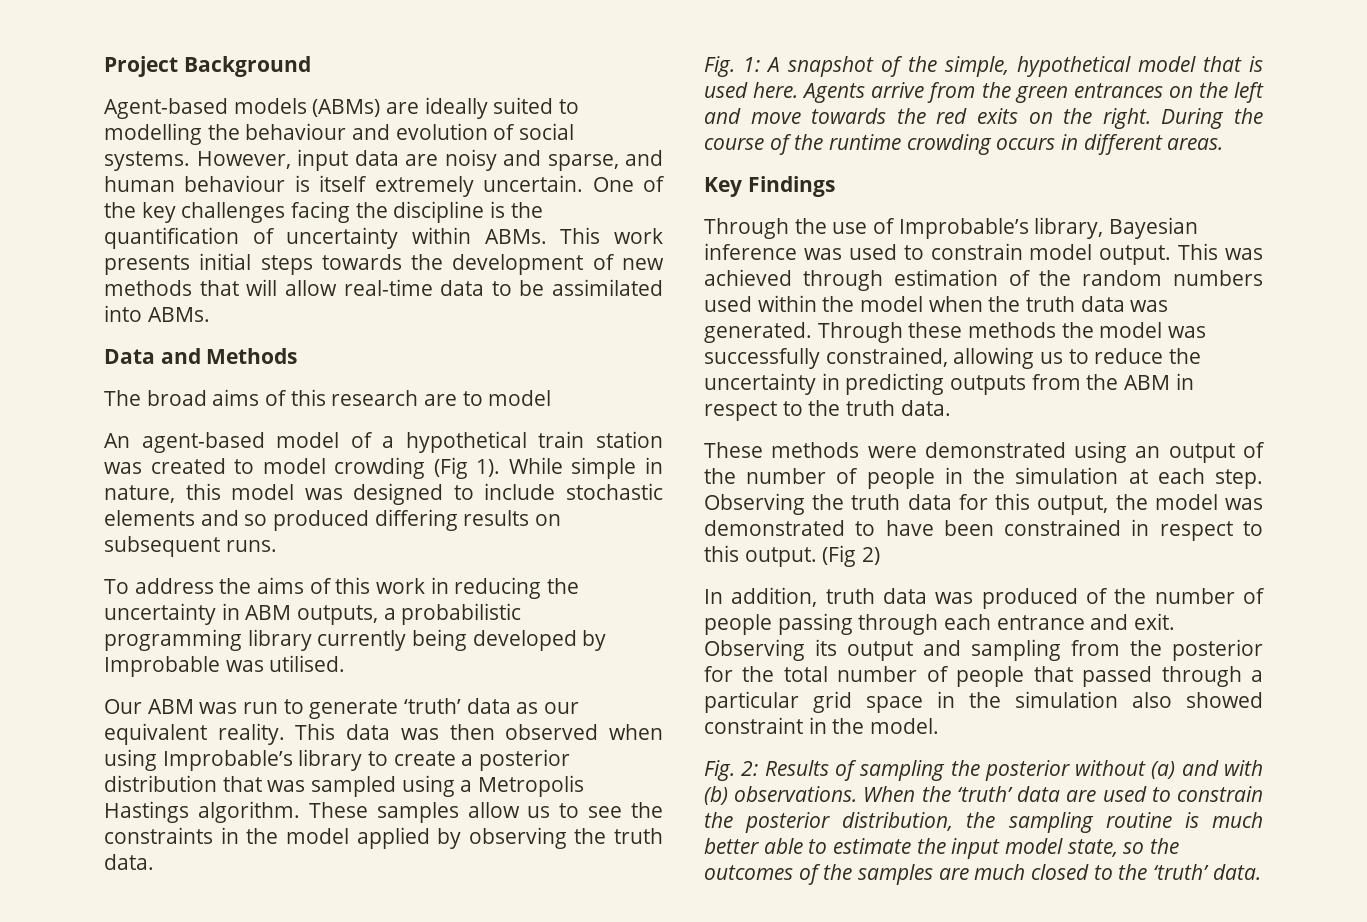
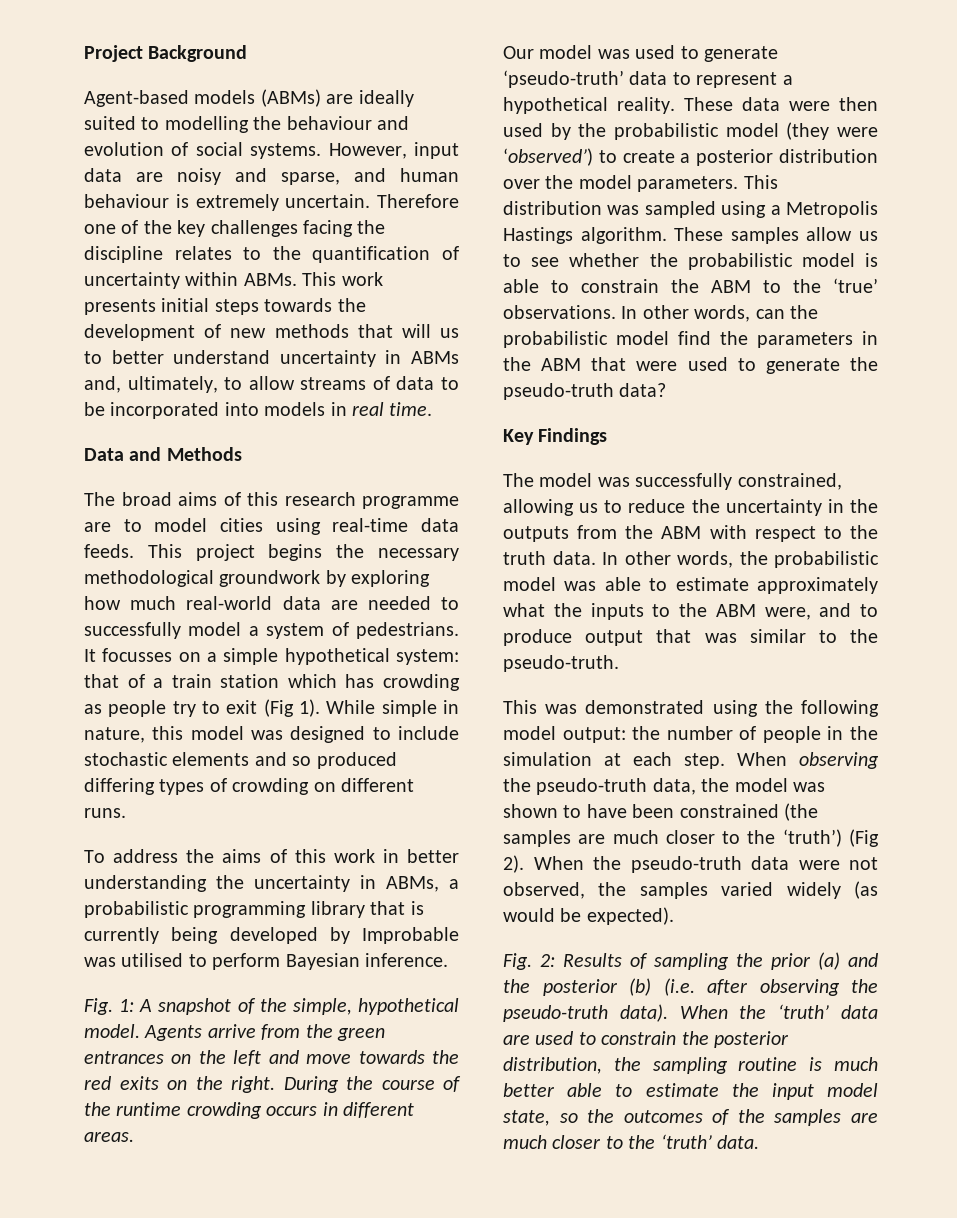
[319,175,368,192] itself -> (189, 201) none
[592,177,634,192] One -> [377,194,459,208] [84,224,116,234] Therefore one
[490,201,506,218] is -> [174,246,262,260] relates to
[284,279,663,296] [104,305,210,322] allow real-time data to be assimilated into ABMs. -> [440,328,460,338] [84,350,459,367] [84,376,459,393] [84,402,433,419] us to better understand uncertainty in ABMs and, ultimately, to allow streams of data to be incorporated into models in real time.
(419, 398) none -> [362,496,459,509] programme
[104,432,340,453] // An agent-based model -> [220,518,460,535] [84,544,460,561] [84,570,431,587] [84,596,460,610] [84,622,459,639] [84,648,459,665] [84,674,119,688] cities using real-time data feeds. This project begins the necessary methodological groundwork by exploring how much real-world data are needed to successfully model a system of pedestrians. It focusses on a simple hypothetical system: that
[405,431,527,453] hypothetical -> (164, 683) none
[104,457,426,479] was created to model crowding -> [287,674,460,691] [84,700,258,717] which has crowding as people try to exit
[463,510,562,526] [104,536,220,557] results on subsequent -> [159,778,414,795] types of crowding on different
[454,577,580,599] [104,603,379,625] reducing the uncertainty in ABM outputs, -> [407,849,459,863] [84,875,439,892] better understanding the uncertainty in ABMs,
(312, 640) none -> [370,901,424,915] that is
[269,655,346,672] [104,698,580,719] [104,723,663,745] [104,749,571,771] [104,775,585,797] [104,801,663,823] [104,827,663,849] [104,854,154,870] utilised. // Our ABM was run to generate ‘truth’ data as our equivalent reality. This data was then observed when using Improbable’s library to create a posterior distribution that was sampled using a Metropolis Hastings algorithm. These samples allow us to see the constraints in the model applied by observing the truth data. -> [121,953,448,970] utilised to perform Bayesian inference.
[1138,56,1263,72] [704,82,799,98] model that is used here. -> [84,1024,140,1038] model.
[704,176,835,197] [704,217,1199,239] [704,243,1263,265] [704,269,1263,291] [704,295,1169,312] [704,322,1094,343] Key Findings // Through the use of Improbable’s library, Bayesian inference was used to constrain model output. This was achieved through estimation of the random numbers used within the model when the truth data was generated. Through these methods the -> [503,45,778,62] [503,70,793,88] [503,97,878,114] [503,122,878,140] [503,148,878,166] [503,175,778,192] [503,201,878,218] [503,227,878,244] [503,253,878,270] [503,278,878,293] [503,305,818,322] [503,331,878,348] [503,357,878,374] [503,383,667,400] [503,428,608,445] [503,473,534,487] Our model was used to generate ‘pseudo-truth’ data to represent a hypothetical reality. These data were then used by the probabilistic model (they were ‘observed’) to create a posterior distribution over the model parameters. This distribution was sampled using a Metropolis Hastings algorithm. These samples allow us to see whether the probabilistic model is able to constrain the ABM to the ‘true’ observations. In other words, can the probabilistic model find the parameters in the ABM that were used to generate the pseudo-truth data? // Key Findings // The
[845,373,945,395] predicting -> [850,499,878,513] the
[1175,373,1194,390] in -> [709,525,747,539] with
[704,441,1265,463] // These methods were demonstrated using an output of -> [602,551,879,568] [503,577,878,594] [503,603,878,620] [503,629,879,646] [503,655,619,672] [503,700,879,717] [503,726,626,743] In other words, the probabilistic model was able to estimate approximately what the inputs to the ABM were, and to produce output that was similar to the pseudo-truth. // This was demonstrated using the following model output:
[704,493,1263,515] [704,520,845,536] Observing the truth data for this output, the model was demonstrated -> [737,752,879,769] [503,778,825,795] [503,804,558,818] When observing the pseudo-truth data, the model was shown
[1131,519,1263,541] [704,545,881,567] [704,587,1265,609] [704,613,1176,635] [704,639,1263,661] [704,666,1263,687] [704,691,1263,713] [704,717,940,734] in respect to this output. (Fig 2) // In addition, truth data was produced of the number of people passing through each entrance and exit. Observing its output and sampling from the posterior for the total number of people that passed through a particular grid space in the simulation also showed constraint in the model. -> [784,803,818,821] [503,829,879,847] [503,855,878,873] [503,881,878,899] [503,907,674,925] (the samples are much closer to the ‘truth’) (Fig 2). When the pseudo-truth data were not observed, the samples varied widely (as would be expected).
[984,760,1263,781] [704,786,858,805] posterior without (a) and with (b) observations. -> [771,952,878,970] [503,978,878,996] [503,1004,668,1022] prior (a) and the posterior (b) (i.e. after observing the pseudo-truth data).
[1031,864,1090,880] closed -> [552,1135,602,1149] closer

